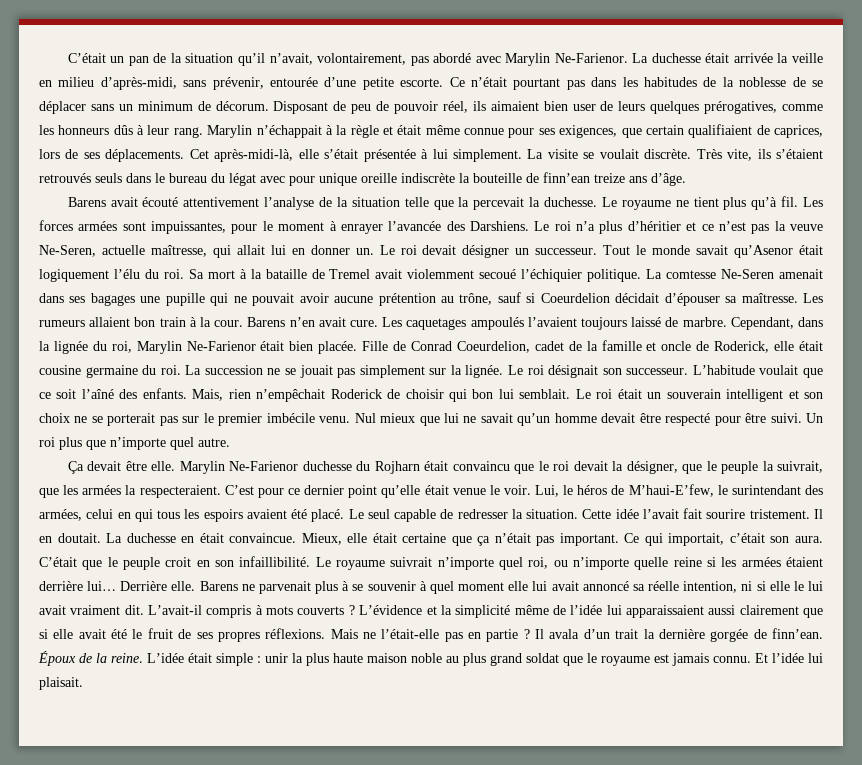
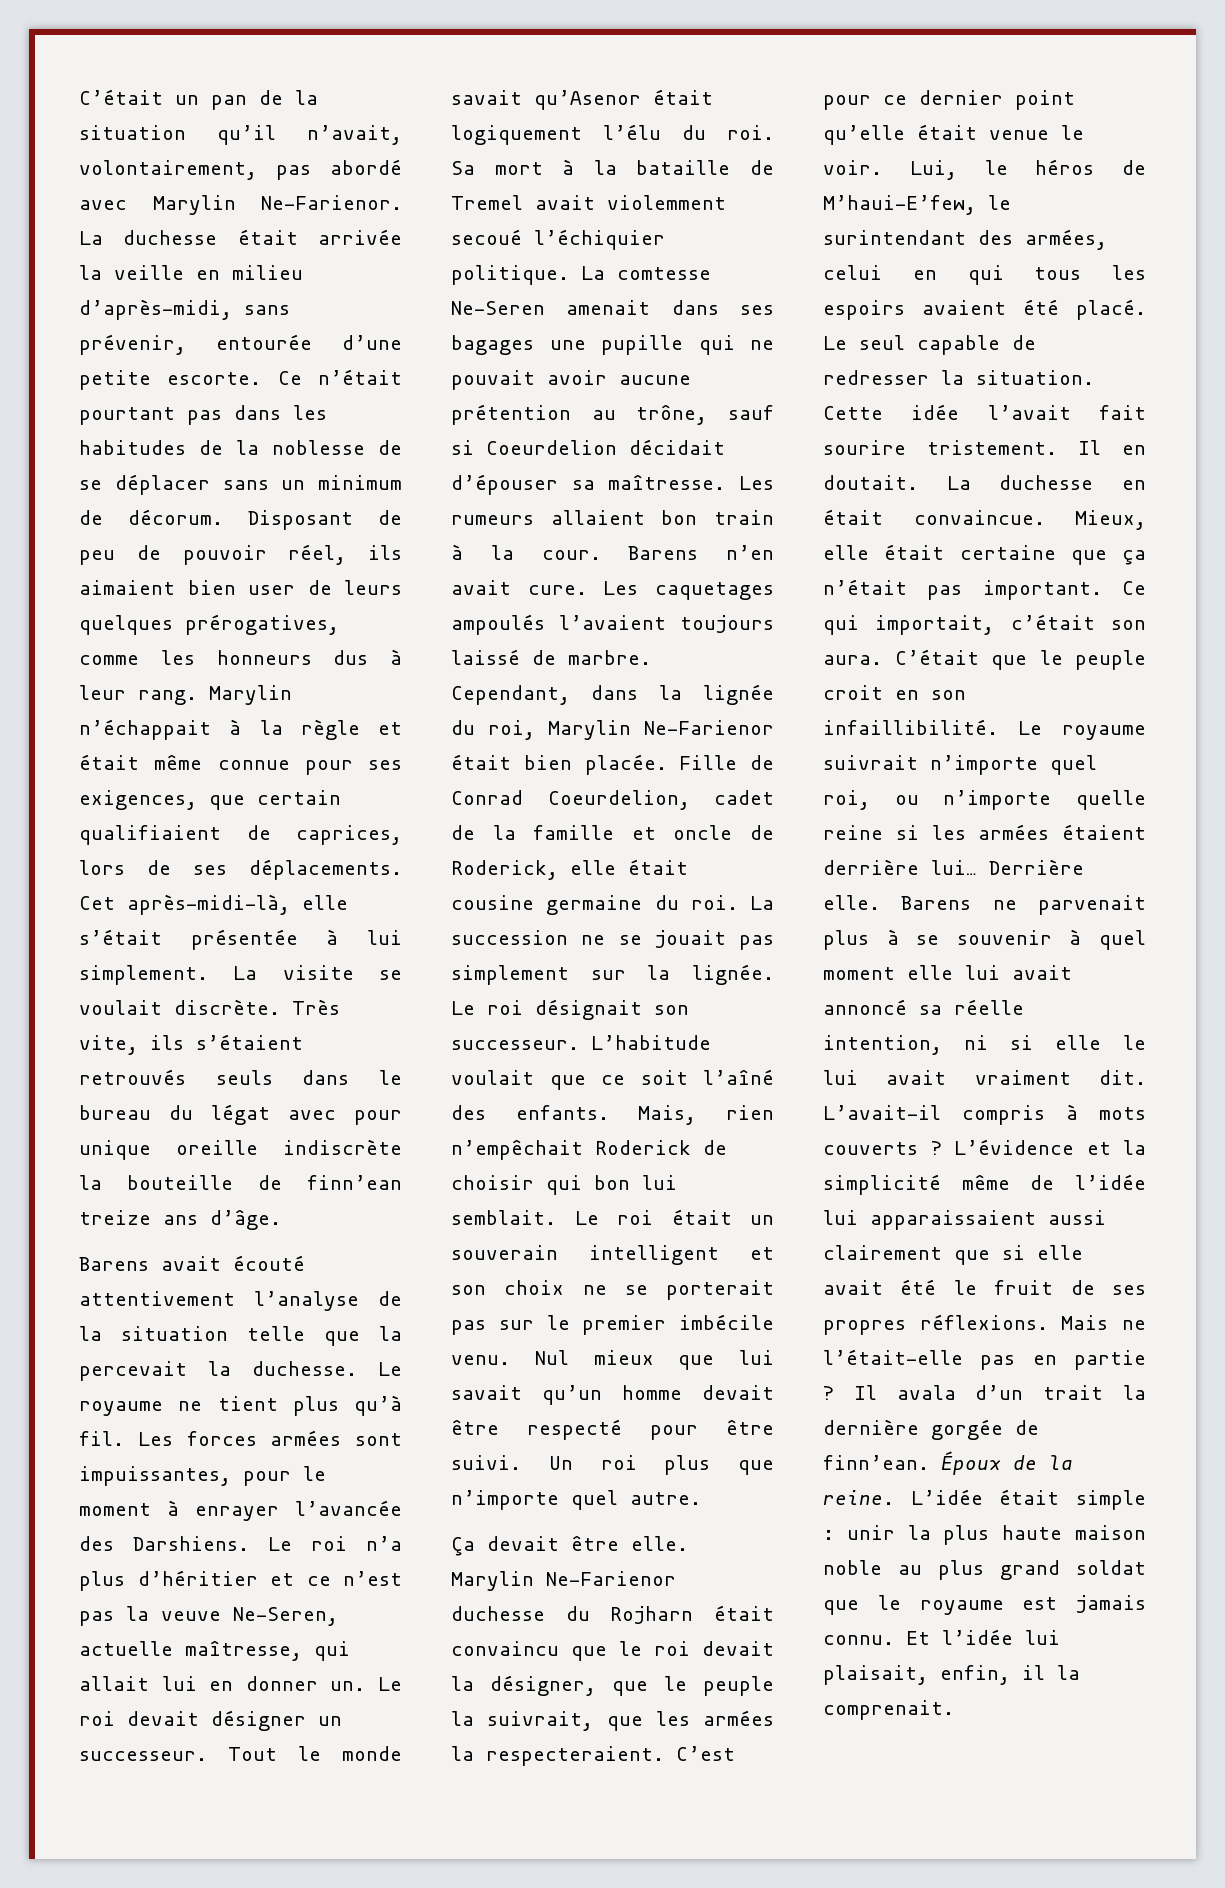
[113,125,133,135] dûs -> [333,650,369,665] dus
[463,416,477,423] ne -> (774, 1357) none
[39,677,83,690] plaisait. -> [823,1665,1080,1685] [823,1700,954,1720] plaisait, enfin, il la comprenait.

